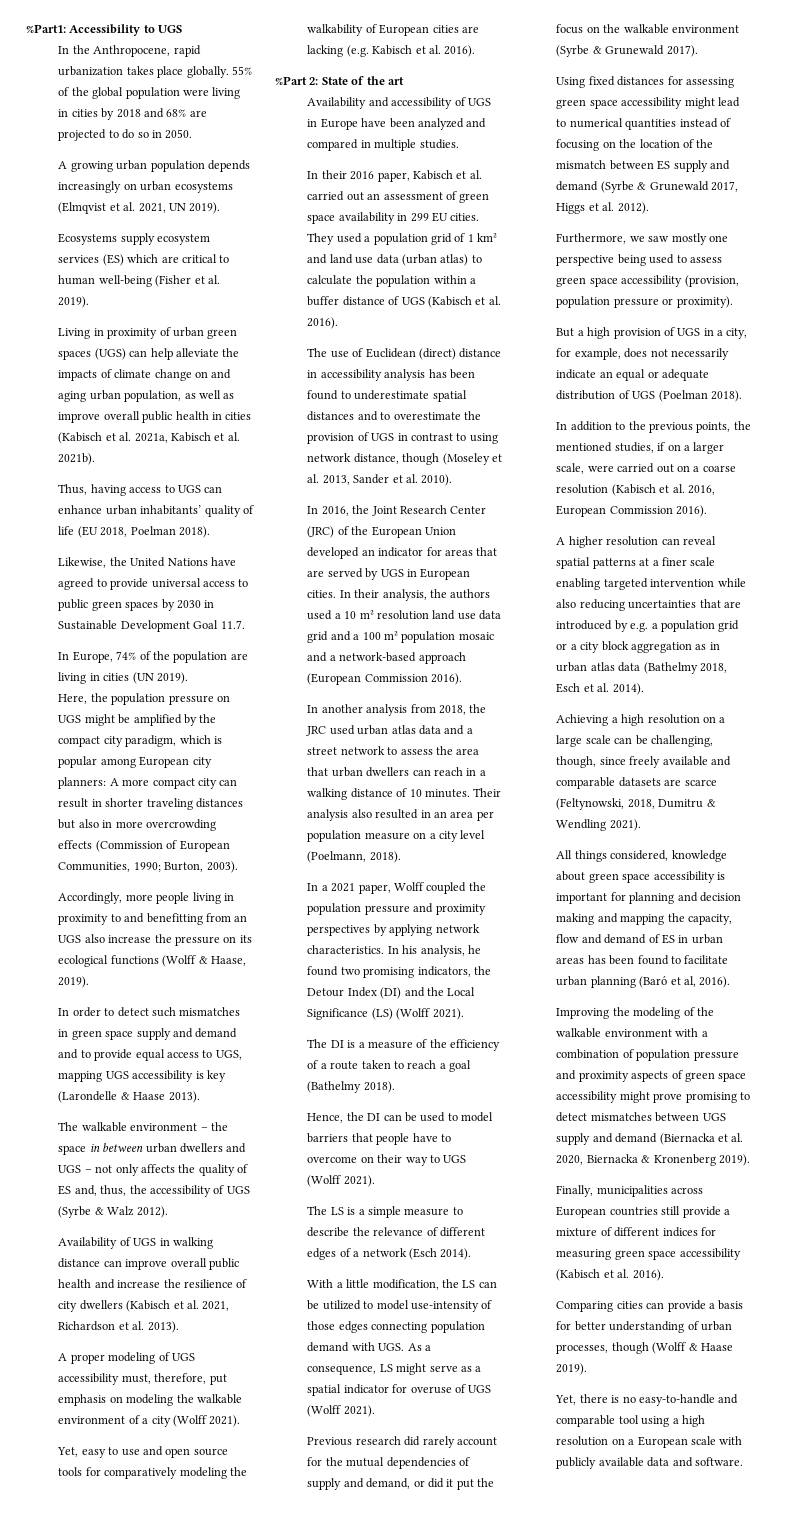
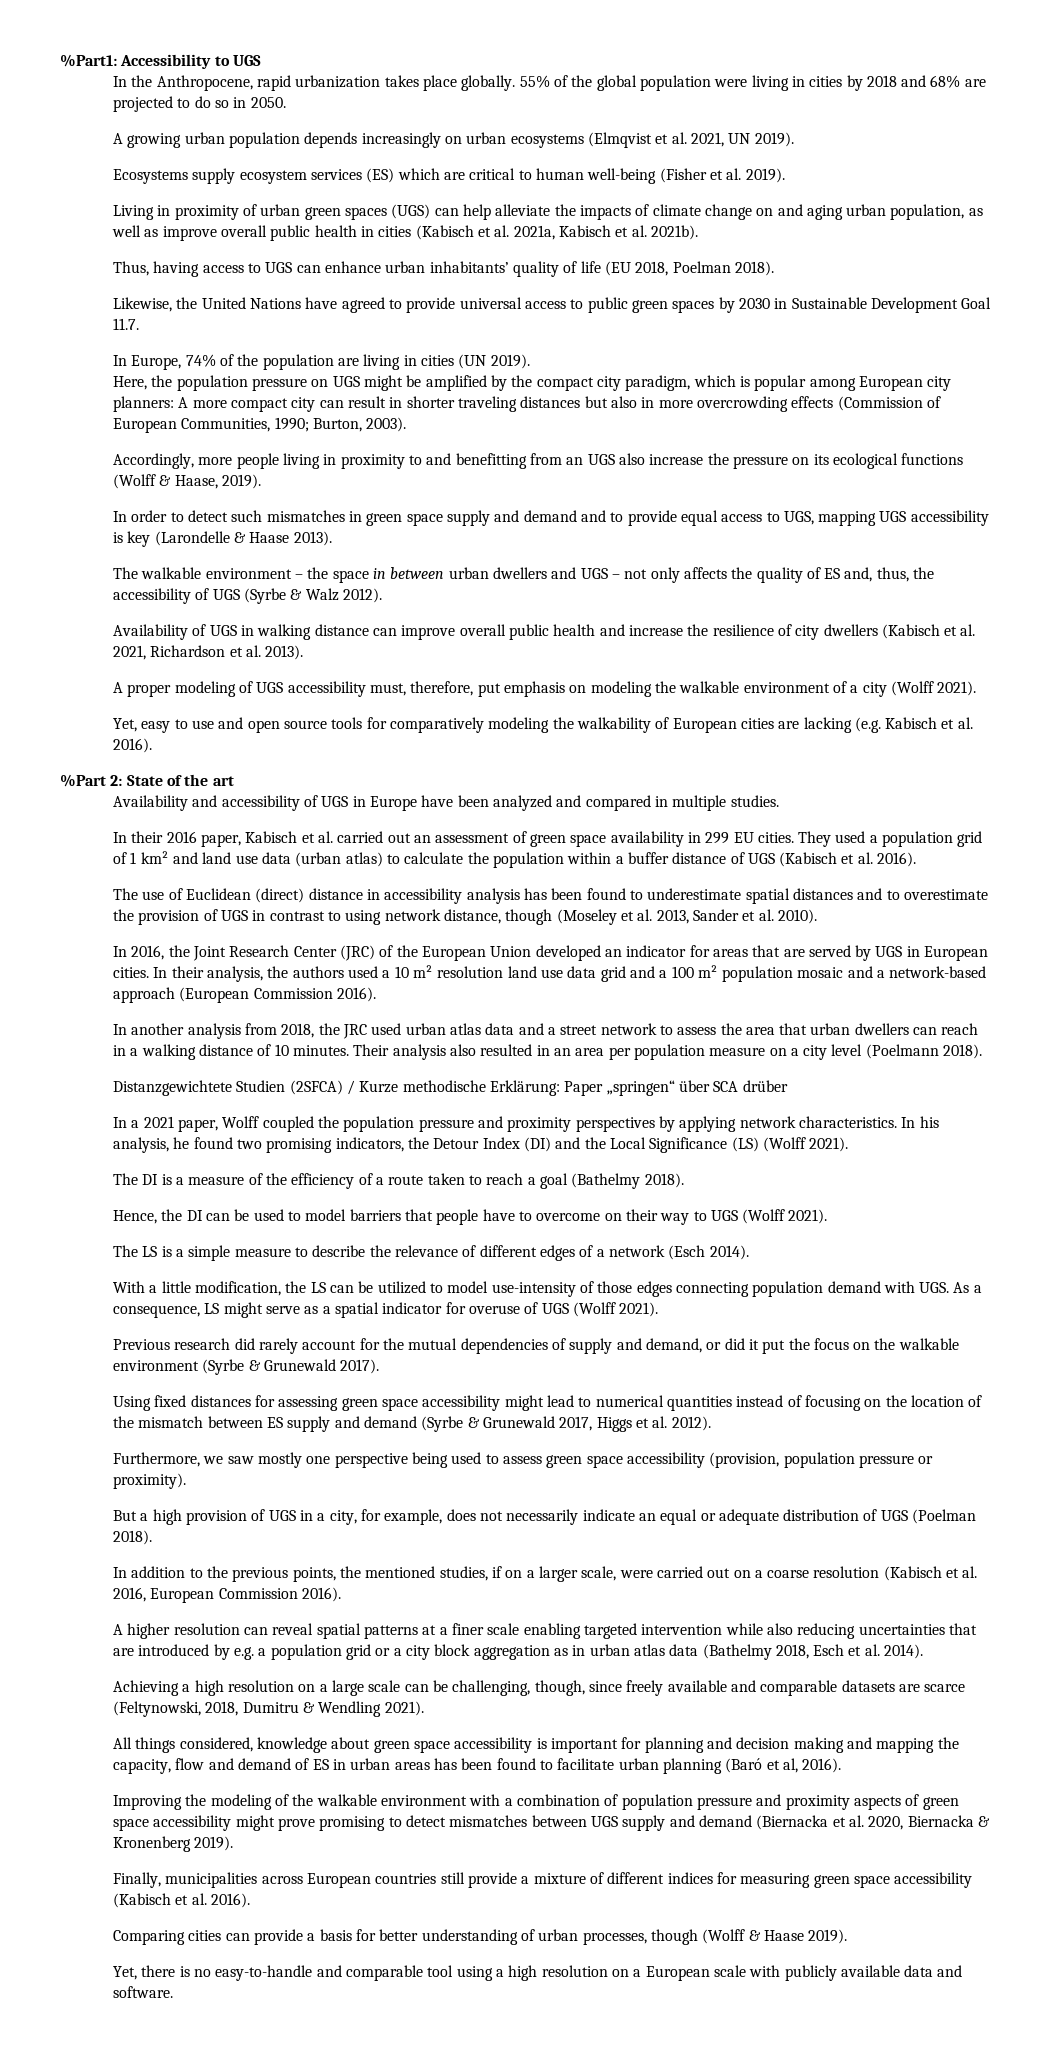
[307,851,401,863] (Poelmann, 2018). -> [865,1044,983,1059] [113,1080,788,1096] (Poelmann 2018). // Distanzgewichtete Studien (2SFCA) / Kurze methodische Erklärung: Paper „springen“ über SCA drüber

